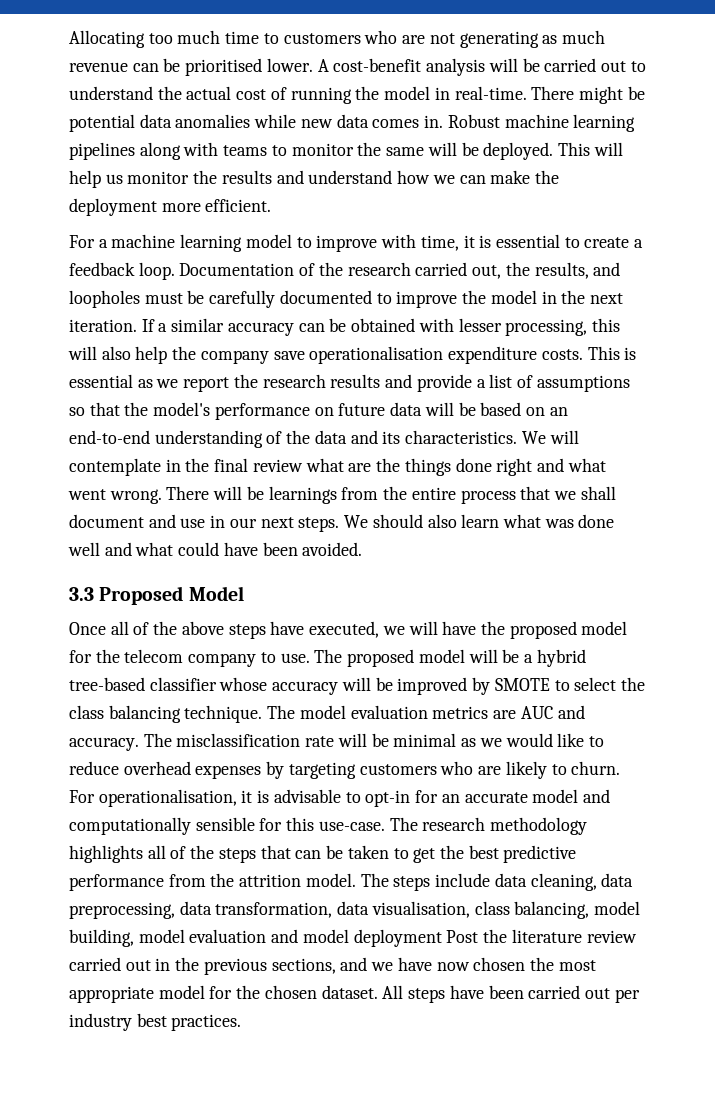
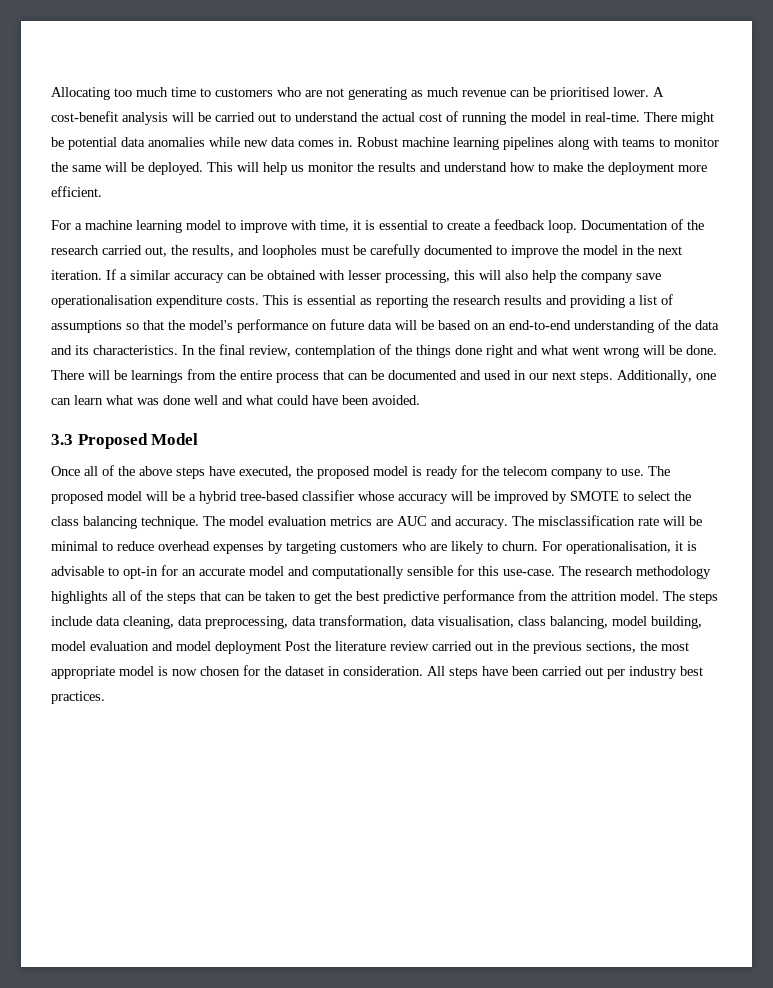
[432,175,486,184] we can -> [538,163,549,172] to
[156,377,230,392] we report -> [376,295,428,308] reporting
[416,374,472,392] provide -> [570,295,625,308] providing
[521,430,579,444] [69,458,372,476] We will contemplate in the final review what are -> [182,344,391,358] In the final review, contemplation of
[109,489,162,504] wrong. -> [603,345,717,358] wrong will be done.
[553,486,616,500] [69,514,206,528] we shall document and use -> [348,370,511,380] can be documented and used
[344,514,457,528] We should also -> [617,370,716,383] [51,398,71,405] Additionally, one can
[382,621,477,635] we will have -> (292, 472) none
(628, 628) none -> [412,466,458,479] is ready
[461,733,585,747] as we would like -> (98, 546) none
[340,957,596,971] [69,985,378,1003] and we have now chosen the most appropriate model for the chosen dataset. -> [640,641,689,651] [51,665,423,679] the most appropriate model is now chosen for the dataset in consideration.

